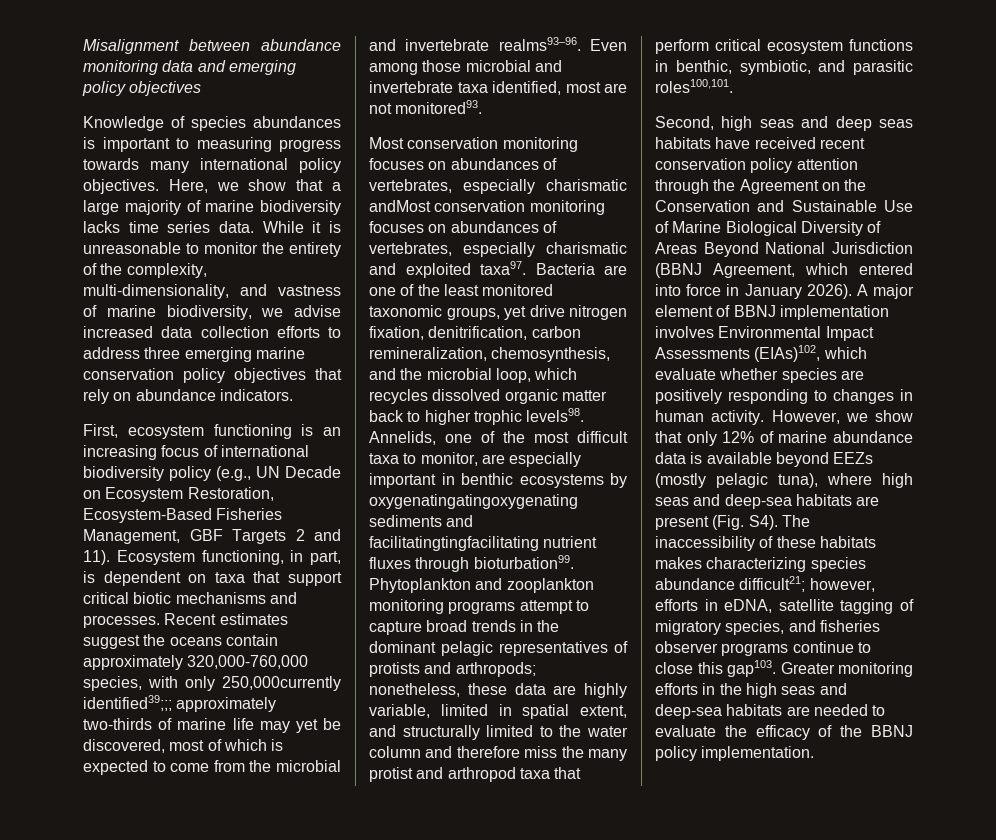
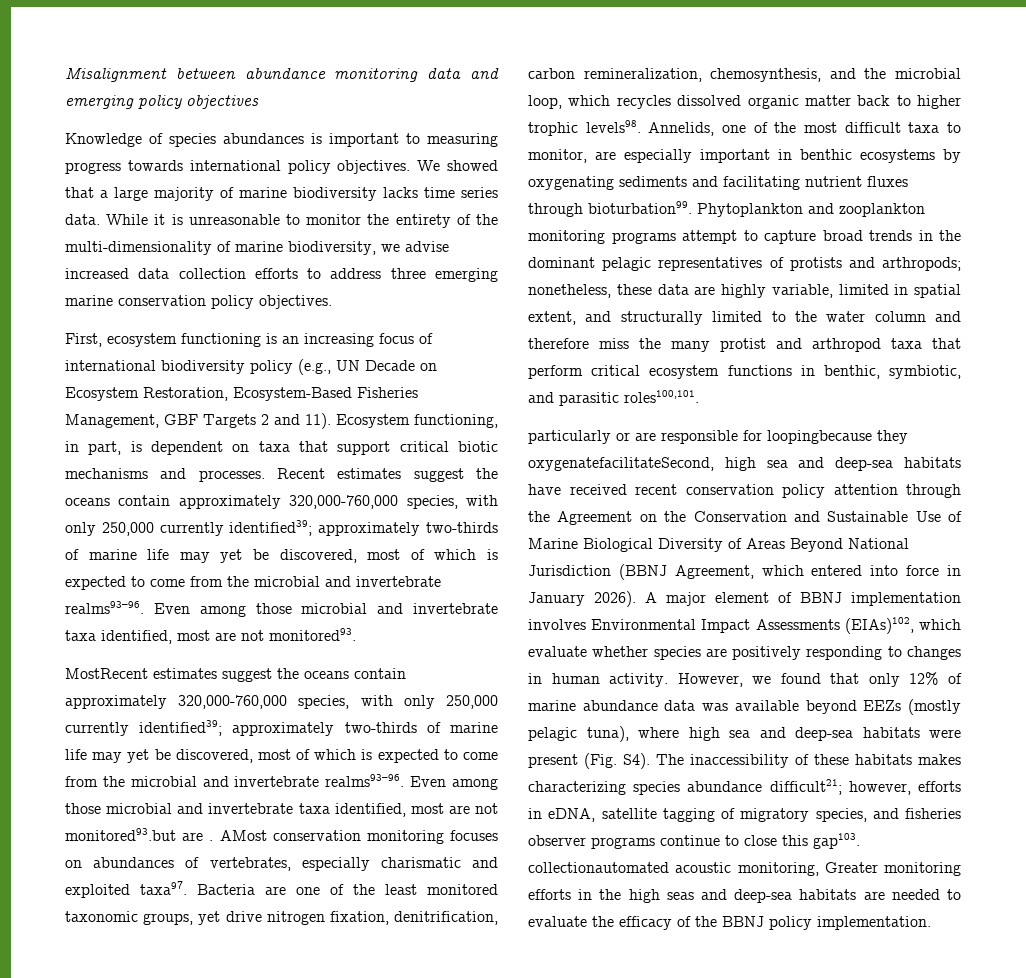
[150,161,189,173] many -> (183, 165) none
[168,179,287,193] Here, we show -> [417,160,498,171] We showed
[126,263,207,278] [83,284,341,299] complexity, multi-dimensionality, and vastness -> [65,241,212,255] multi-dimensionality
[234,368,342,383] [83,389,293,404] objectives that rely on abundance indicators. -> [259,295,332,309] objectives.
[222,676,341,691] [83,695,172,711] 250,000currently identified39;;; -> [101,520,313,536] 250,000 currently identified39;
[369,137,578,152] [369,158,557,170] [369,179,627,194] [369,200,431,212] Most conservation monitoring focuses on abundances of vertebrates, especially charismatic andMost -> [65,668,406,682] [65,695,498,709] [65,720,498,736] [65,749,499,763] [65,774,498,790] [65,803,498,817] [65,828,267,841] MostRecent estimates suggest the oceans contain approximately 320,000-760,000 species, with only 250,000 currently identified39; approximately two-thirds of marine life may yet be discovered, most of which is expected to come from the microbial and invertebrate realms93–96. Even among those microbial and invertebrate taxa identified, most are not monitored93.but are . AMost
[369,494,578,509] oxygenatingatingoxygenating -> [528,176,614,190] oxygenating
[369,536,539,551] facilitatingtingfacilitating -> [723,176,800,190] facilitating
[655,116,913,131] Second, high seas and deep seas -> [528,430,908,444] [528,457,894,471] particularly or are responsible for loopingbecause they oxygenatefacilitateSecond, high sea and deep-sea
[875,410,913,422] show -> [780,673,821,684] found
[690,452,703,464] is -> [702,703,729,711] was
[655,494,880,509] seas and deep-sea habitats are -> [729,727,961,741] sea and deep-sea habitats were
(776, 668) none -> [528,862,819,876] collectionautomated acoustic monitoring,

